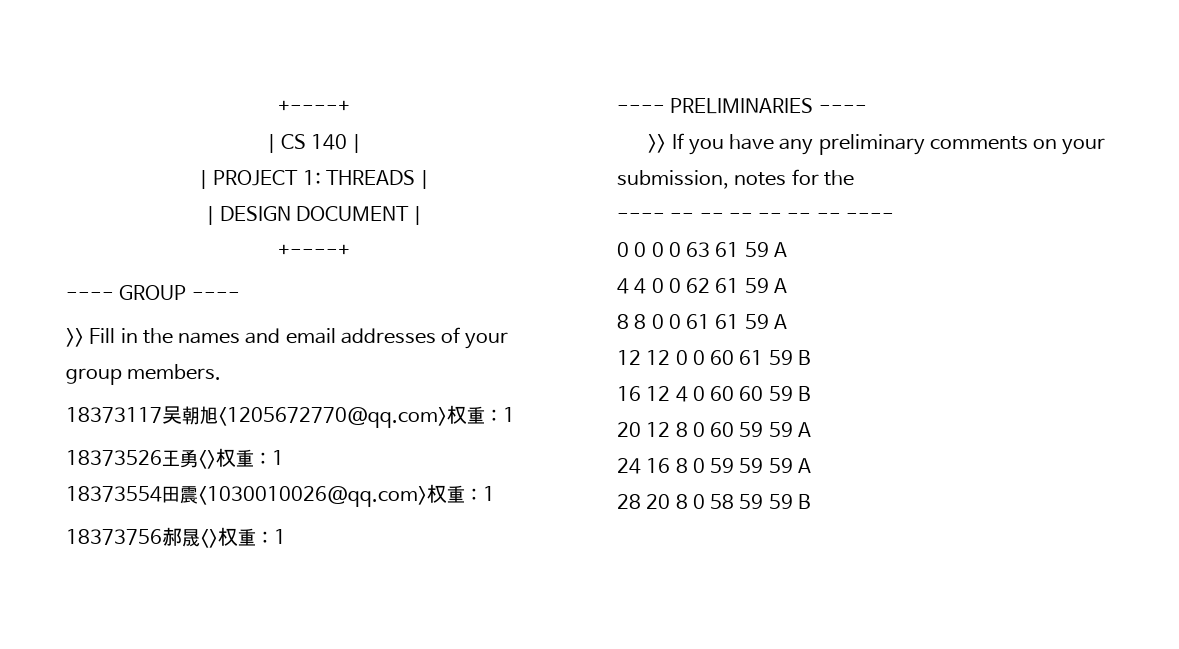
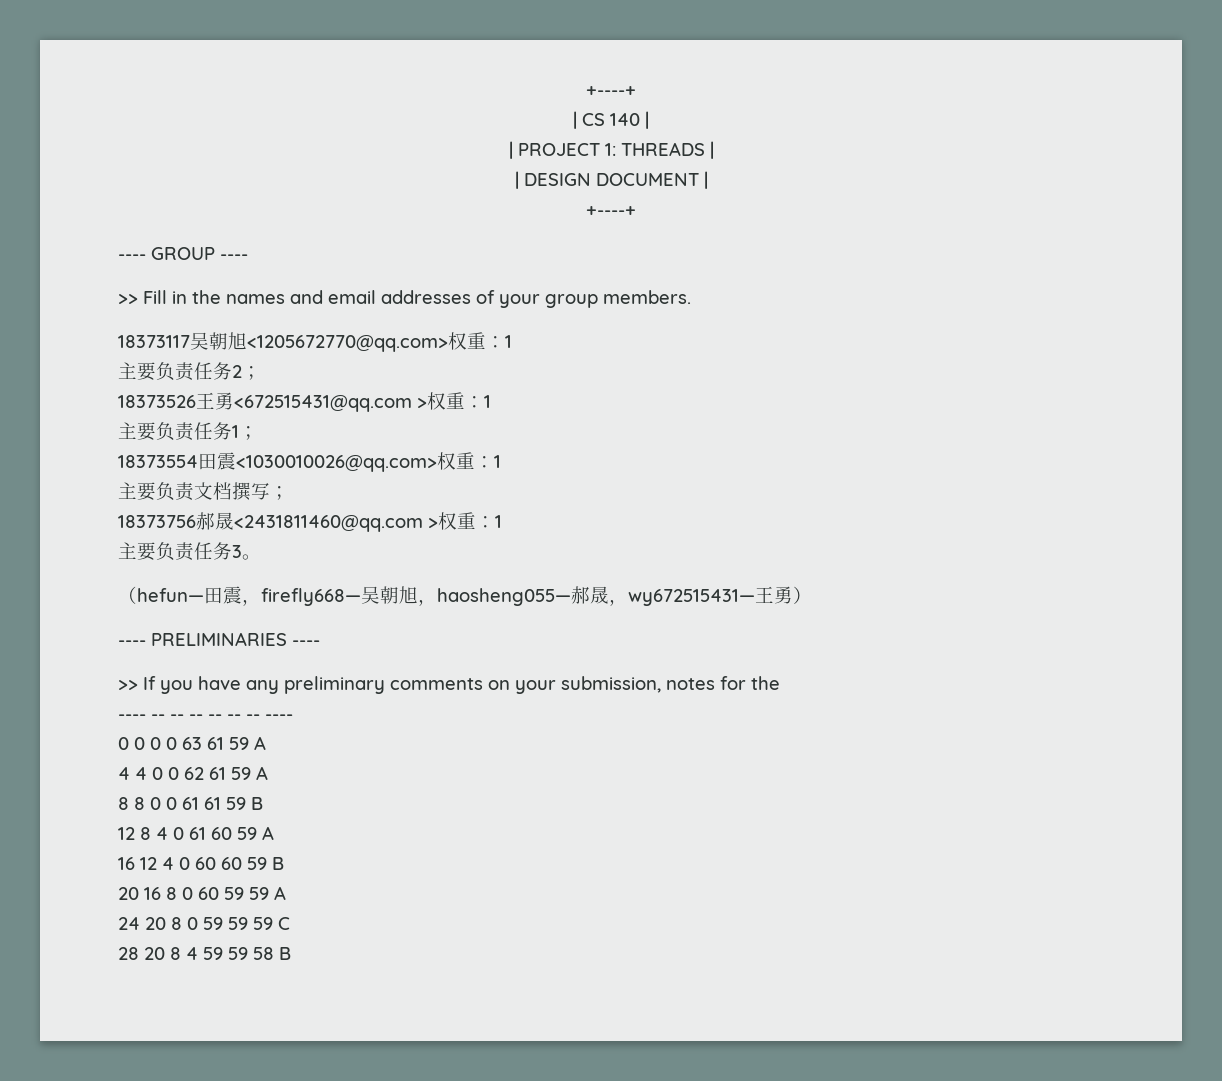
(515, 414) none -> [118,362,261,381] // 主要负责任务2；
[198,448,284,469] <>权重：1 -> [234,392,491,412] [118,422,258,441] <672515431@qq.com >权重：1 // 主要负责任务1；
(495, 493) none -> [118,482,289,501] // 主要负责文档撰写；
[200,527,286,548] <>权重：1 -> [234,512,502,532] [118,542,261,561] [118,586,812,606] <2431811460@qq.com >权重：1 // 主要负责任务3。 // （hefun—田震，firefly668—吴朝旭，haosheng055—郝晟，wy672515431—王勇）
[773,314,787,329] [617,350,811,365] A // 12 12 0 0 60 61 59 B -> [251,797,263,810] [118,826,274,840] B // 12 8 4 0 61 60 59 A
[646,422,671,437] 12 -> [144,887,161,900] 16
[646,458,671,473] 16 -> [145,917,166,930] 20
[797,458,811,473] A -> [278,917,290,930] C
[692,494,793,509] 0 58 59 59 -> [186,947,274,960] 4 59 59 58

